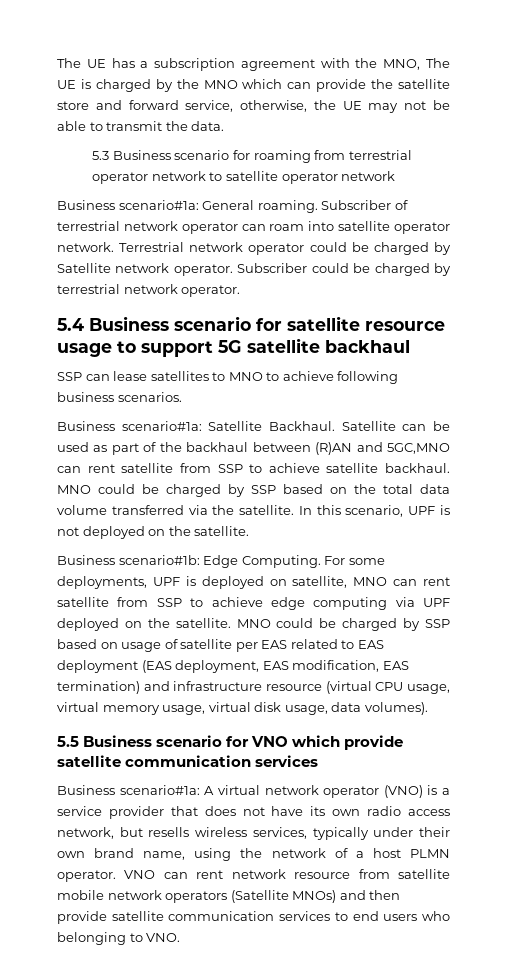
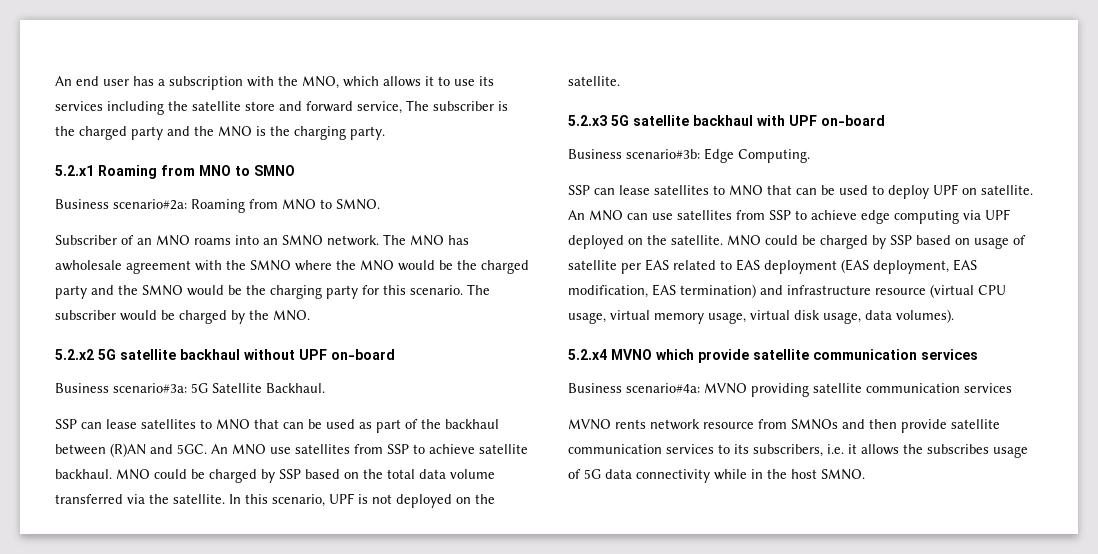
[57,58,106,68] The UE -> [55,76,129,86] An end user
[240,59,315,71] agreement -> (243, 83) none
[425,58,450,68] [57,79,367,92] The UE is charged by the MNO which can provide -> [343,76,494,87] [55,101,164,115] which allows it to use its services including
[240,100,450,113] [57,121,225,131] [92,150,412,163] [92,171,396,184] [57,200,408,213] [57,221,450,234] [57,242,452,255] [57,263,451,276] [57,284,241,297] [57,316,445,331] [57,338,410,357] [57,371,399,384] [57,392,182,402] [57,421,396,431] otherwise, the UE may not be able to transmit the data. // 5.3 Business scenario for roaming from terrestrial operator network to satellite operator network // Business scenario#1a: General roaming. Subscriber of terrestrial network operator can roam into satellite operator network. Terrestrial network operator could be charged by Satellite network operator. Subscriber could be charged by terrestrial network operator. // 5.4 Business scenario for satellite resource usage to support 5G satellite backhaul // SSP can lease satellites to MNO to achieve following business scenarios. // Business scenario#1a: Satellite Backhaul. Satellite -> [406,100,508,111] [55,126,385,140] [55,165,295,179] [55,199,380,213] [55,234,469,246] [55,260,529,274] [55,284,490,299] [55,310,310,324] [55,349,395,360] [55,383,325,393] [55,419,279,430] The subscriber is the charged party and the MNO is the charging party. // 5.2.x1 Roaming from MNO to SMNO // Business scenario#2a: Roaming from MNO to SMNO. // Subscriber of an MNO roams into an SMNO network. The MNO has awholesale agreement with the SMNO where the MNO would be the charged party and the SMNO would be the charging party for this scenario. The subscriber would be charged by the MNO. // 5.2.x2 5G satellite backhaul without UPF on-board // Business scenario#3a: 5G Satellite Backhaul. // SSP can lease satellites to MNO that
[387,443,450,454] [57,463,174,473] 5GC,MNO can rent satellite -> [177,444,350,455] 5GC. An MNO use satellites
[57,555,200,565] // Business scenario#1b: -> [568,115,885,126] [568,149,700,159] // 5.2.x3 5G satellite backhaul with UPF on-board // Business scenario#3b:
[324,556,385,565] [57,576,450,589] [57,597,109,607] For some deployments, UPF is deployed on satellite, MNO can rent satellite -> [568,184,1033,199] [568,210,732,221] // SSP can lease satellites to MNO that can be used to deploy UPF on satellite. An MNO can use satellites
[57,735,289,747] 5.5 Business scenario for VNO -> [568,349,652,360] 5.2.x4 MVNO
[119,785,450,798] [57,806,451,819] [57,827,451,840] [57,848,450,861] [57,869,451,882] [57,890,337,903] scenario#1a: A virtual network operator (VNO) is a service provider that does not have its own radio access network, but resells wireless services, typically under their own brand name, using the network of a host PLMN operator. VNO can rent network resource from satellite mobile network operators (Satellite MNOs) -> [626,383,1012,397] [568,419,838,430] scenario#4a: MVNO providing satellite communication services // MVNO rents network resource from SMNOs
[352,911,451,921] [57,932,181,945] end users who belonging to VNO. -> [734,444,1028,458] [568,469,865,483] its subscribers, i.e. it allows the subscribes usage of 5G data connectivity while in the host SMNO.

